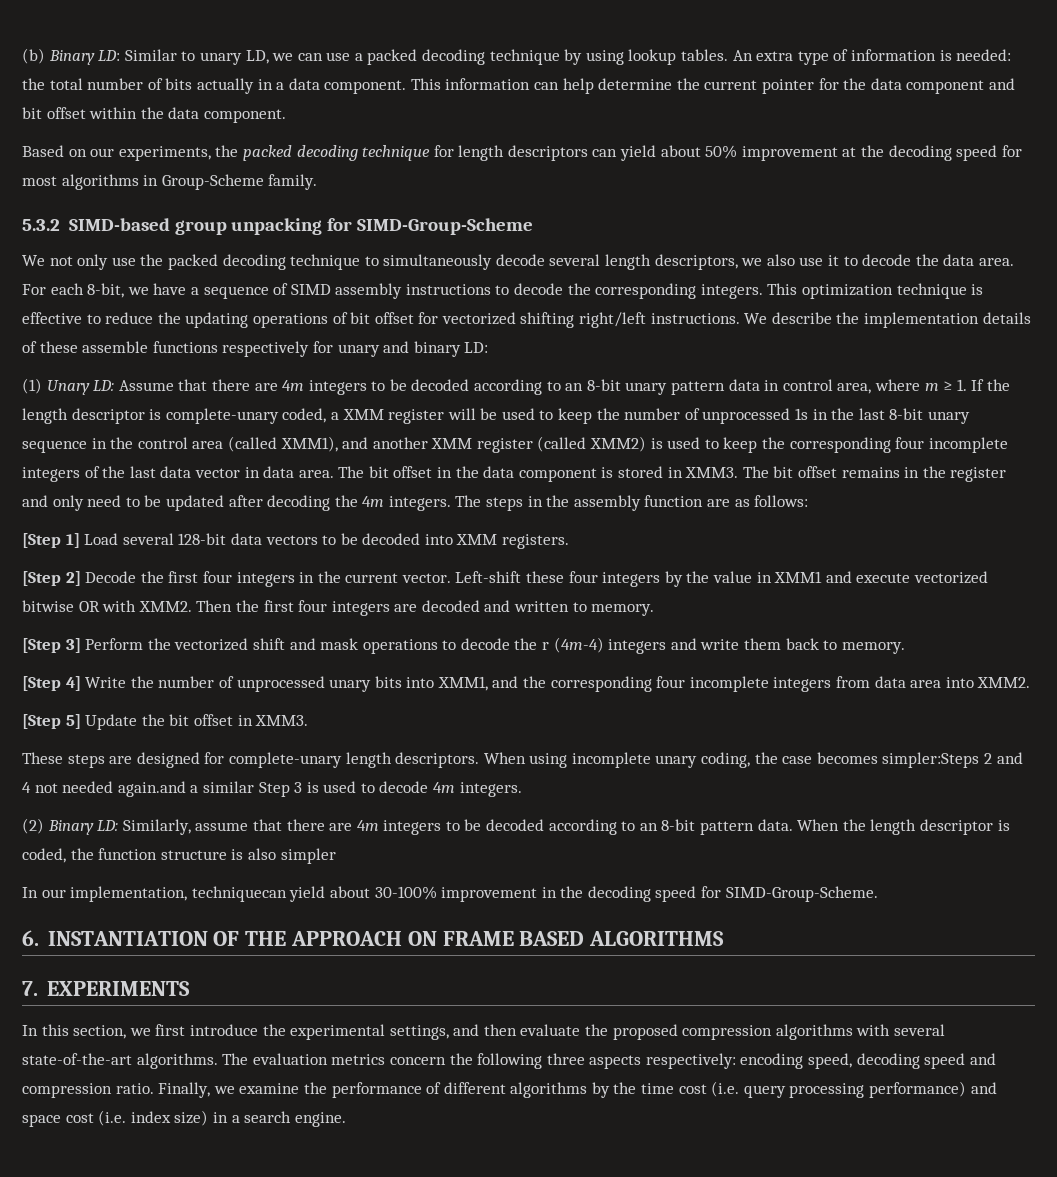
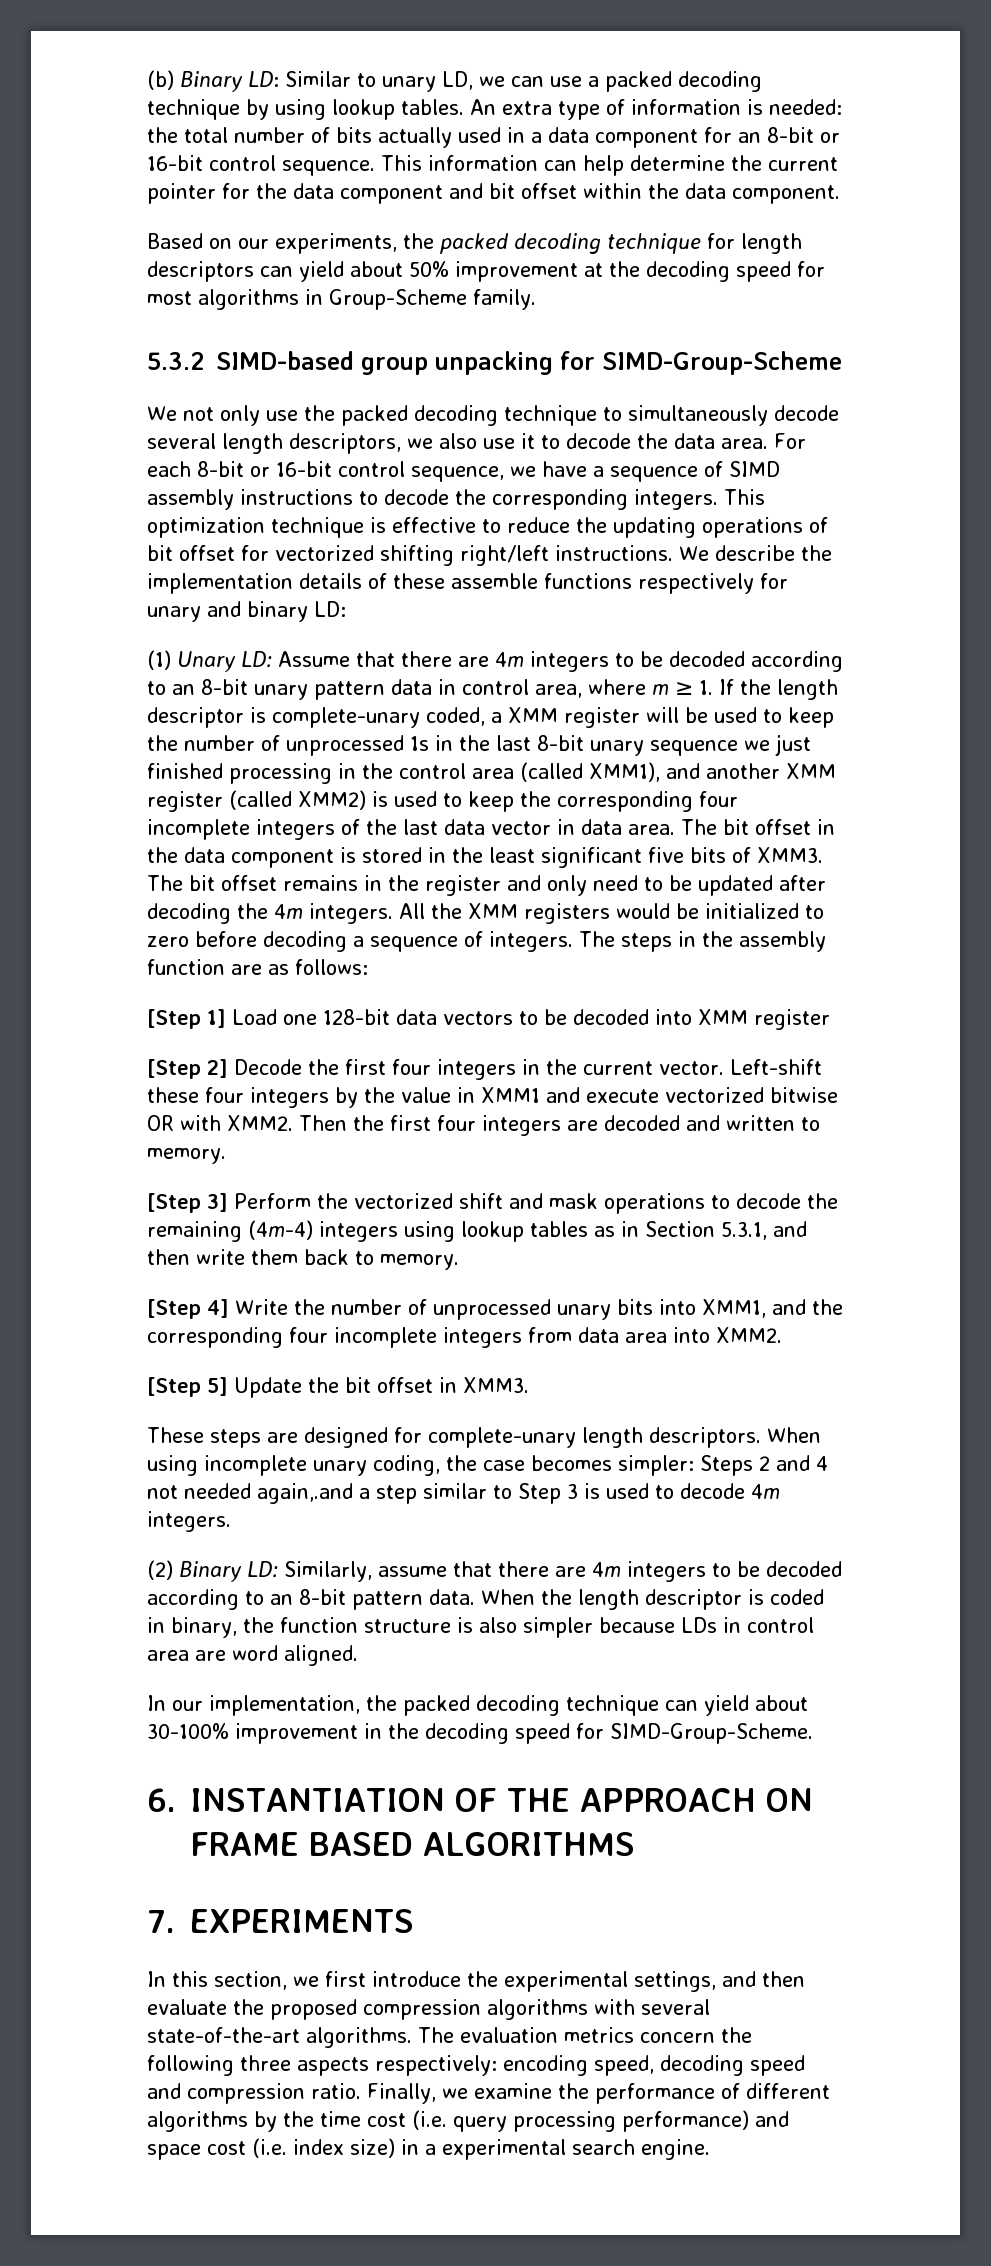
(254, 86) none -> [458,127,501,143] used
[324,80,407,94] component. -> [595,127,840,148] [147,155,375,176] component for an 8-bit or 16-bit control sequence.
[87,283,125,298] 8-bit, -> [197,461,504,482] 8-bit or 16-bit control sequence,
(87, 446) none -> [744,734,811,756] [147,763,332,784] we just finished processing
(683, 472) none -> [452,847,751,868] the least significant five bits of
(451, 503) none -> [399,903,824,924] [147,931,573,952] All the XMM registers would be initialized to zero before decoding a sequence of integers.
[122,533,174,545] several -> [283,1014,317,1025] one
[502,534,570,549] registers. -> [754,1009,830,1030] register
[542,642,550,650] r -> [147,1221,242,1242] remaining
[670,638,697,650] and -> [404,1221,807,1242] [147,1249,190,1265] using lookup tables as in Section 5.3.1, and then
[882,752,980,768] simpler:Steps -> [618,1455,753,1476] simpler: Steps
[117,781,254,797] again.and a similar -> [257,1483,512,1504] again,.and a step similar to
[22,848,66,863] coded, -> [770,1589,824,1605] [147,1617,237,1638] coded in binary,
[22,886,287,902] // In our implementation, techniquecan -> [599,1617,814,1633] [147,1645,358,1666] [147,1695,698,1716] because LDs in control area are word aligned. // In our implementation, the packed decoding technique can
(240, 1119) none -> [442,2139,566,2160] experimental

